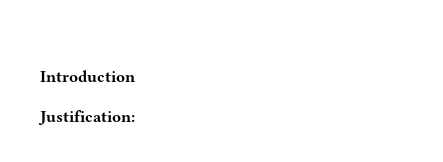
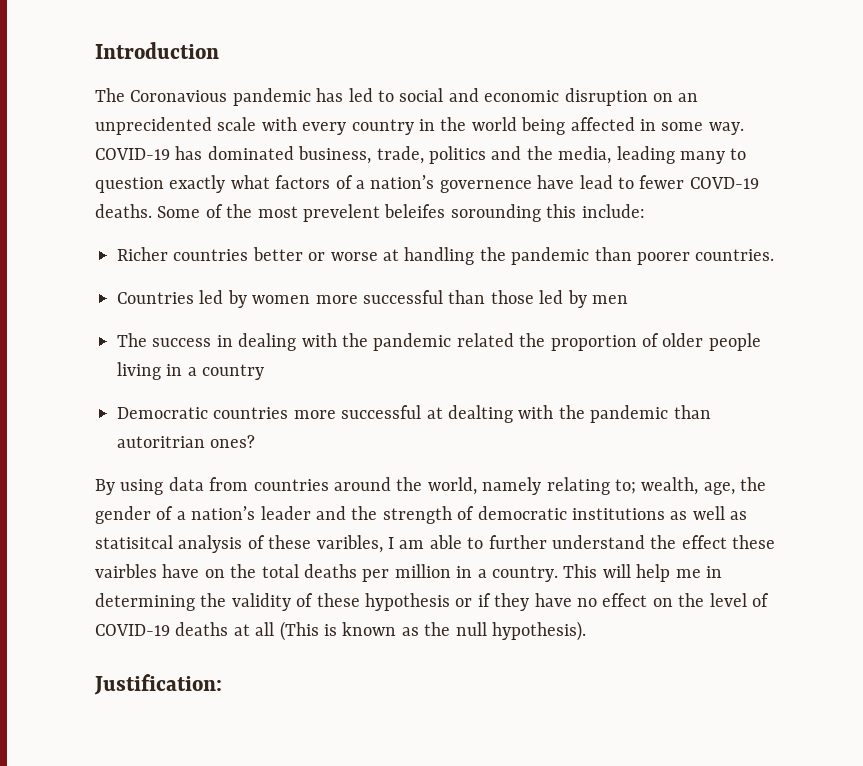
(136, 76) none -> [95,88,699,106] [95,117,744,135] [95,146,747,164] [95,175,759,193] [95,204,645,222] [117,247,775,265] [117,290,628,308] [117,333,761,351] [117,362,265,380] [117,405,711,423] [117,435,256,448] [95,477,767,495] [95,506,748,524] [95,535,776,553] [95,564,722,582] [95,593,769,611] [95,621,586,641] // The Coronavious pandemic has led to social and economic disruption on an unprecidented scale with every country in the world being affected in some way. COVID-19 has dominated business, trade, politics and the media, leading many to question exactly what factors of a nation’s governence have lead to fewer COVD-19 deaths. Some of the most prevelent beleifes sorounding this include: // Richer countries better or worse at handling the pandemic than poorer countries. // Countries led by women more successful than those led by men // The success in dealing with the pandemic related the proportion of older people living in a country // Democratic countries more successful at dealting with the pandemic than autoritrian ones? // By using data from countries around the world, namely relating to; wealth, age, the gender of a nation’s leader and the strength of democratic institutions as well as statisitcal analysis of these varibles, I am able to further understand the effect these vairbles have on the total deaths per million in a country. This will help me in determining the validity of these hypothesis or if they have no effect on the level of COVID-19 deaths at all (This is known as the null hypothesis).

